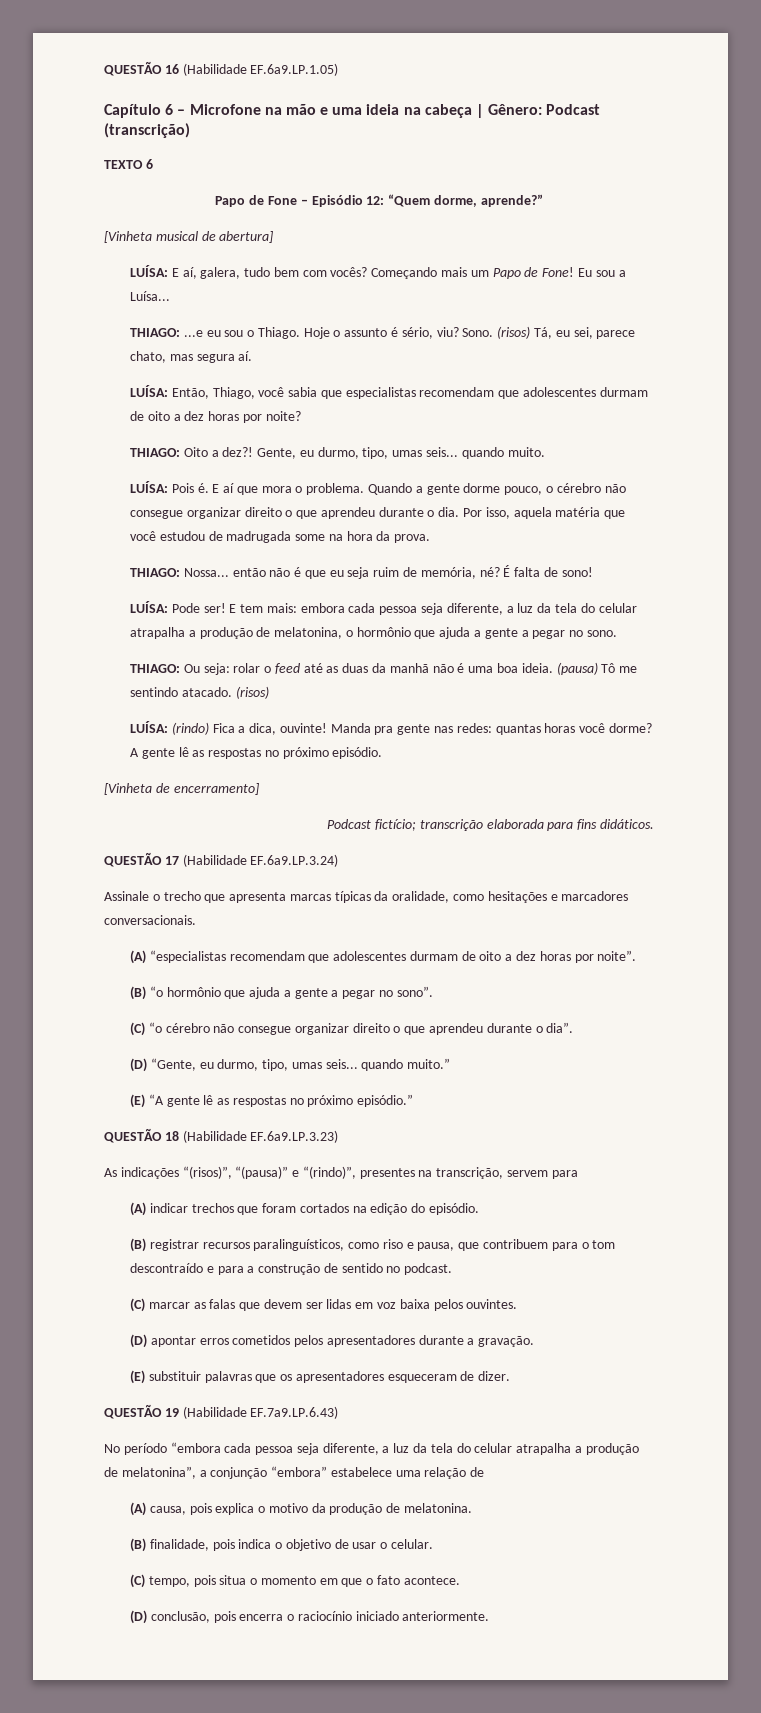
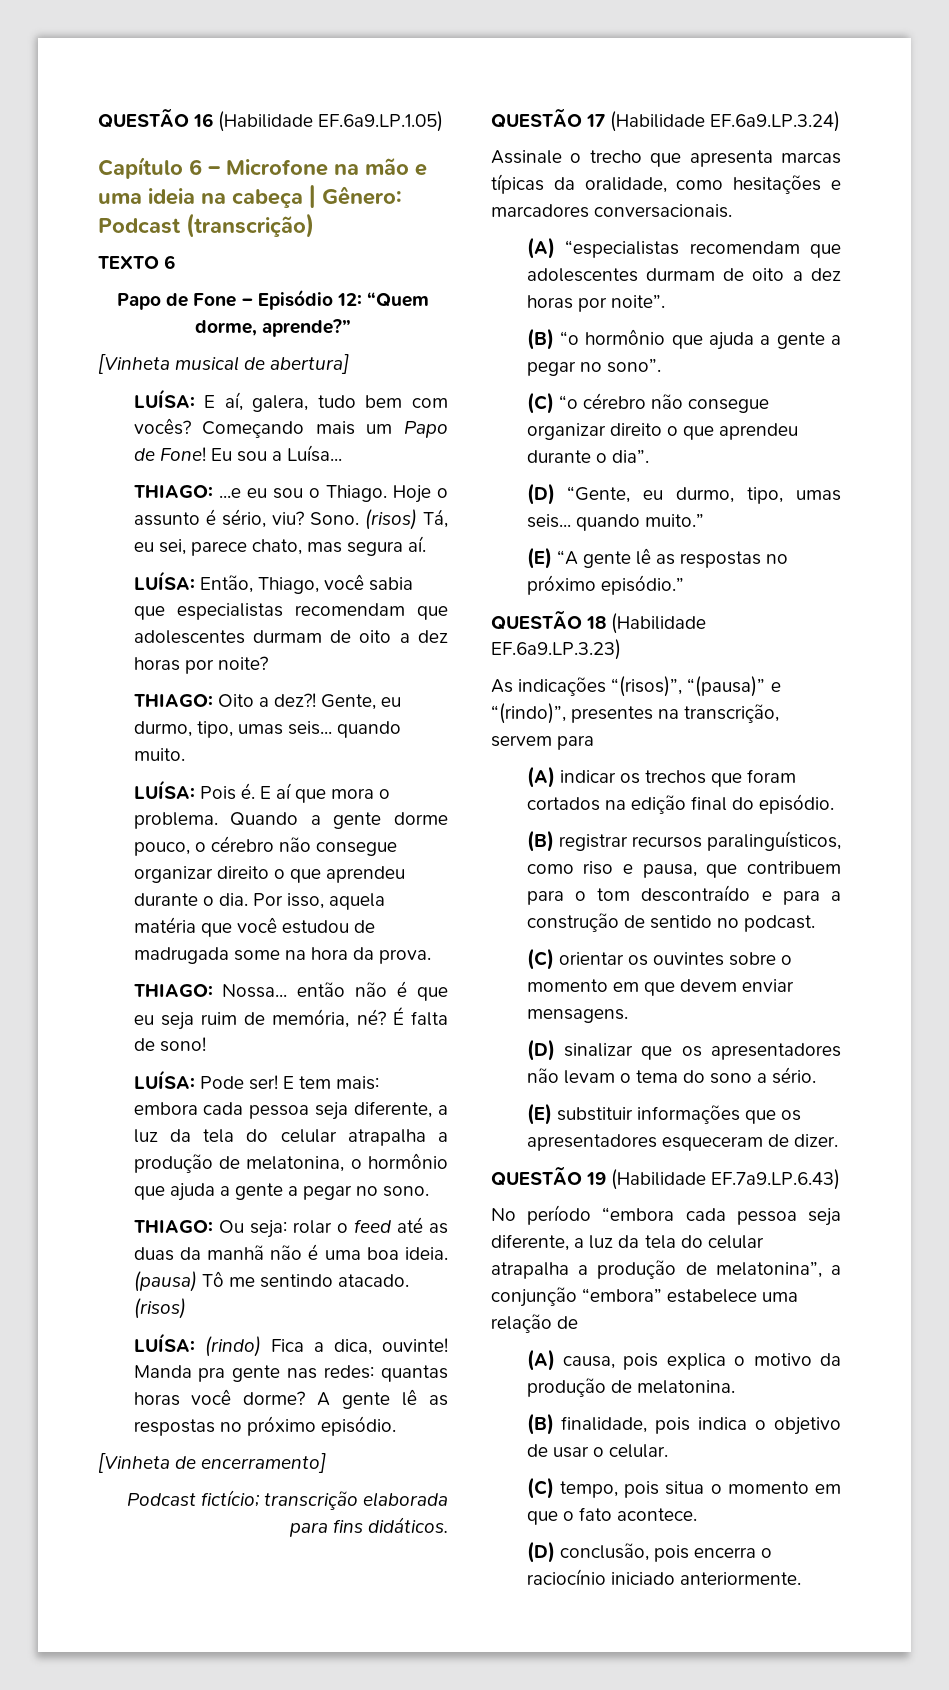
(188, 1208) none -> [619,773,640,784] os
(408, 1209) none -> [690,796,727,811] final
[148,1299,518,1311] [130,1334,535,1348] marcar as falas que devem ser lidas em voz baixa pelos ouvintes. // (D) apontar erros cometidos pelos apresentadores durante a gravação. -> [558,952,793,966] [526,979,795,996] [526,1009,628,1023] [526,1039,841,1061] [526,1067,817,1084] orientar os ouvintes sobre o momento em que devem enviar mensagens. // (D) sinalizar que os apresentadores não levam o tema do sono a sério.
[204,1371,252,1383] palavras -> [636,1105,740,1124] informações

